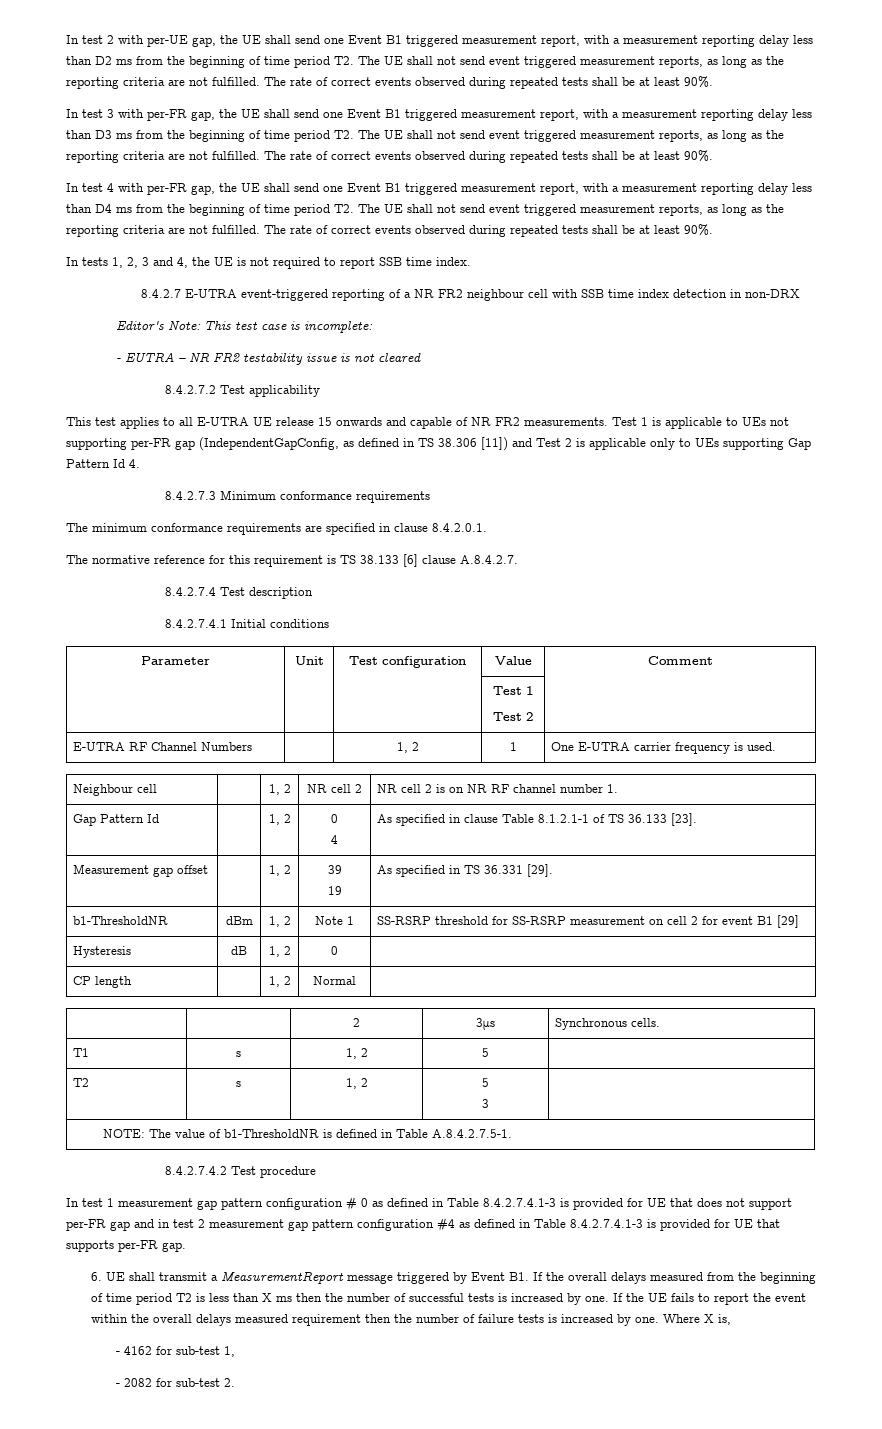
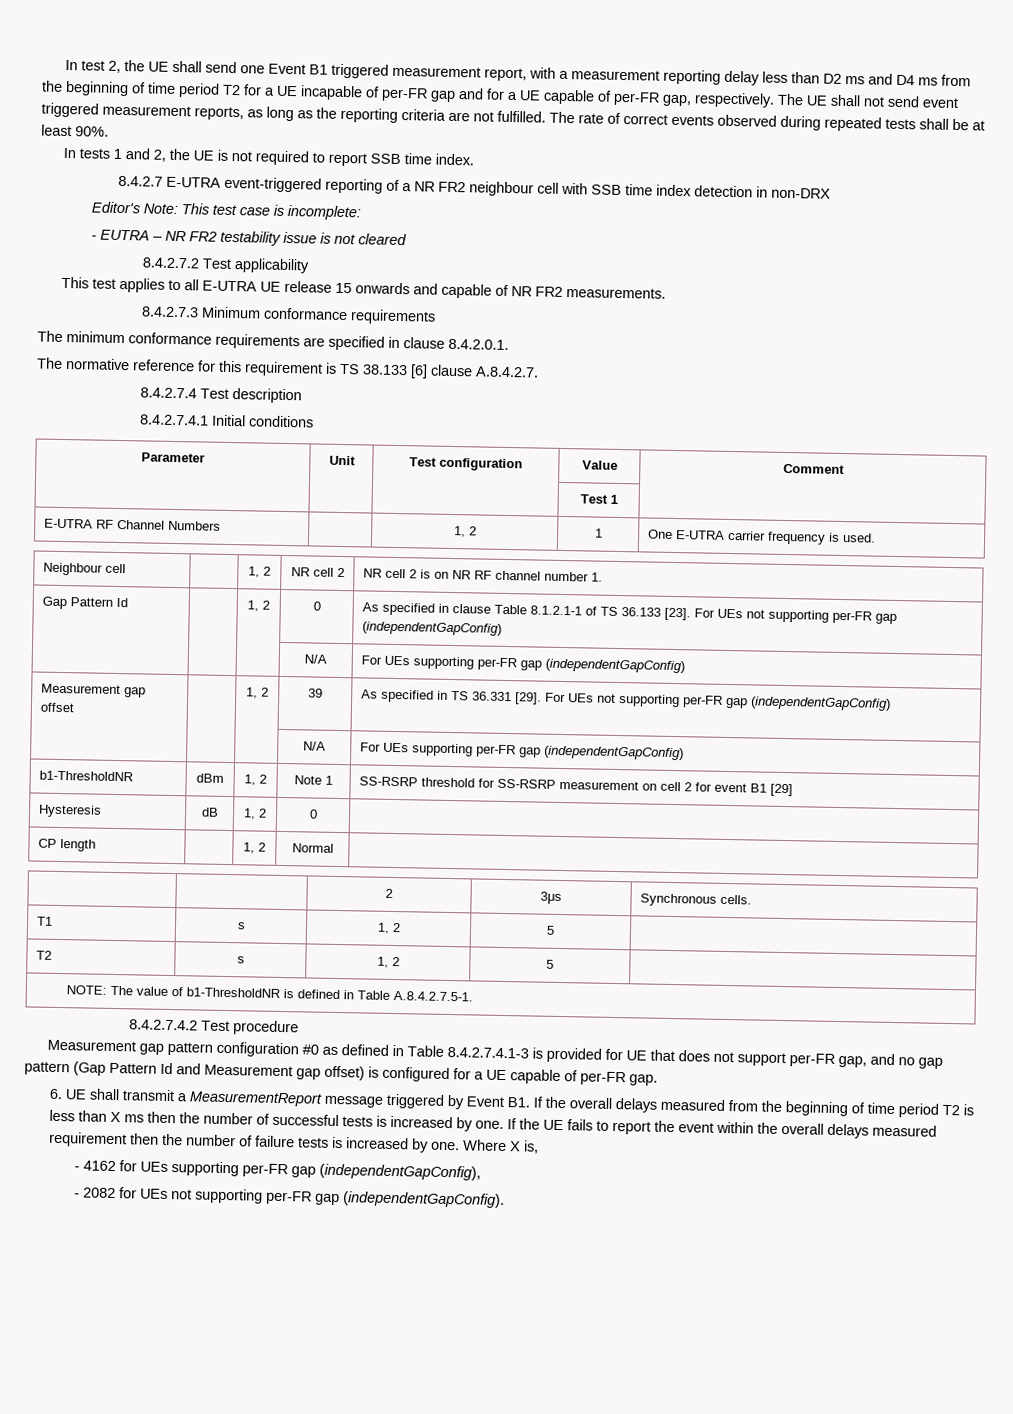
[66,35,216,47] In test 2 with per-UE gap, -> [65,59,122,73] In test 2,
[136,56,784,68] [66,76,713,89] [66,109,812,121] [66,130,784,142] [66,150,713,163] [66,183,812,195] [66,204,92,213] from the beginning of time period T2. The UE shall not send event triggered measurement reports, as long as the reporting criteria are not fulfilled. The rate of correct events observed during repeated tests shall be at least 90%. // In test 3 with per-FR gap, the UE shall send one Event B1 triggered measurement report, with a measurement reporting delay less than D3 ms from the beginning of time period T2. The UE shall not send event triggered measurement reports, as long as the reporting criteria are not fulfilled. The rate of correct events observed during repeated tests shall be at least 90%. // In test 4 with per-FR gap, the UE shall send one Event B1 triggered measurement report, with a measurement reporting delay less than -> [868,73,894,85] and
[334,204,354,213] T2. -> [222,84,775,108] T2 for a UE incapable of per-FR gap and for a UE capable of per-FR gap, respectively.
[112,257,188,268] 1, 2, 3 and 4, -> [113,148,167,162] 1 and 2,
[612,417,789,429] [66,437,811,451] [66,459,140,468] Test 1 is applicable to UEs not supporting per-FR gap (IndependentGapConfig, as defined in TS 38.306 [11]) and Test 2 is applicable only to UEs supporting Gap Pattern Id 4. -> (667, 293) none
[493,712,533,721] // Test 2 -> (618, 499) none
[331,835,338,844] // 4 -> (321, 606) none
(698, 819) none -> [694,608,898,625] [362,621,503,636] [304,654,327,664] [361,655,686,674] For UEs not supporting per-FR gap (independentGapConfig) // | | | N/A | For UEs supporting per-FR gap (independentGapConfig)
[327,886,342,895] // 19 -> (323, 693) none
(554, 870) none -> [545,692,892,711] [303,741,326,751] [360,742,685,761] For UEs not supporting per-FR gap (independentGapConfig) // | | | N/A | For UEs supporting per-FR gap (independentGapConfig)
[482,1099,489,1108] // 3 -> (554, 964) none
[66,1197,368,1211] In test 1 measurement gap pattern configuration # 0 -> [47,1039,320,1058] Measurement gap pattern configuration #0
[110,1218,780,1232] [66,1240,114,1252] gap and in test 2 measurement gap pattern configuration #4 as defined in Table 8.4.2.7.4.1-3 is provided for UE that supports -> [838,1053,944,1069] [24,1061,578,1085] gap, and no gap pattern (Gap Pattern Id and Measurement gap offset) is configured for a UE capable of
[175,1346,235,1357] [115,1378,235,1387] sub-test 1, // - 2082 for sub-test 2. -> [139,1161,481,1181] [73,1187,505,1209] UEs supporting per-FR gap (independentGapConfig), // - 2082 for UEs not supporting per-FR gap (independentGapConfig).

